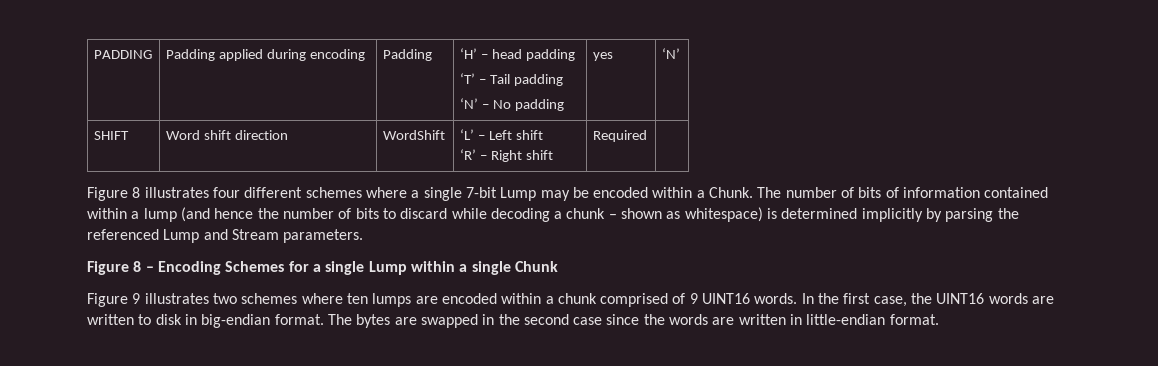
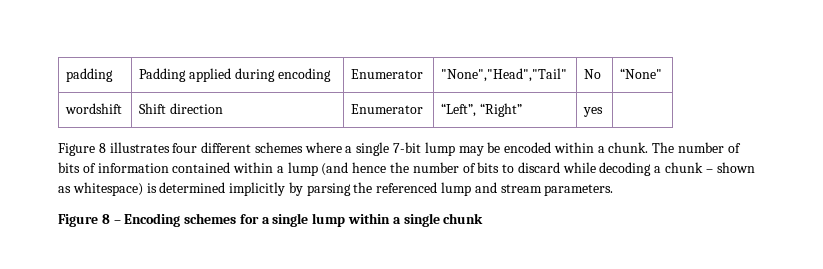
[93,50,152,59] PADDING -> [66,68,114,82] padding
[382,49,432,61] [459,48,575,61] [459,73,563,86] [459,98,564,111] [592,52,613,61] [661,48,680,59] [93,131,129,140] [165,130,288,140] [382,130,445,140] [459,129,543,140] [459,149,553,162] [592,130,647,142] Padding | ‘H’ – head padding // ‘T’ – Tail padding // ‘N’ – No padding | yes | ‘N’ // SHIFT | Word shift direction | WordShift | ‘L’ – Left shift // ‘R’ – Right shift | Required -> [351,69,424,79] [441,68,568,82] [584,69,602,79] [620,68,663,79] [65,103,123,114] [139,103,224,114] [351,104,424,114] [441,103,523,117] [583,107,604,117] Enumerator | "None","Head","Tail" | No | “None" // wordshift | Shift direction | Enumerator | “Left”, “Right” | yes
[500,187,537,201] Lump -> [424,142,455,156] lump
[709,187,754,198] Chunk. -> [608,142,649,153] chunk.
[163,229,279,243] Lump and Stream -> [441,182,542,196] lump and stream
[225,261,285,272] Schemes -> [184,213,237,224] schemes
[368,261,407,275] Lump -> [312,213,346,227] lump
[514,261,558,272] [87,293,1055,307] [87,314,939,328] Chunk // Figure 9 illustrates two schemes where ten lumps are encoded within a chunk comprised of 9 UINT16 words. In the first case, the UINT16 words are written to disk in big-endian format. The bytes are swapped in the second case since the words are written in little-endian format. -> [443,213,484,224] chunk

